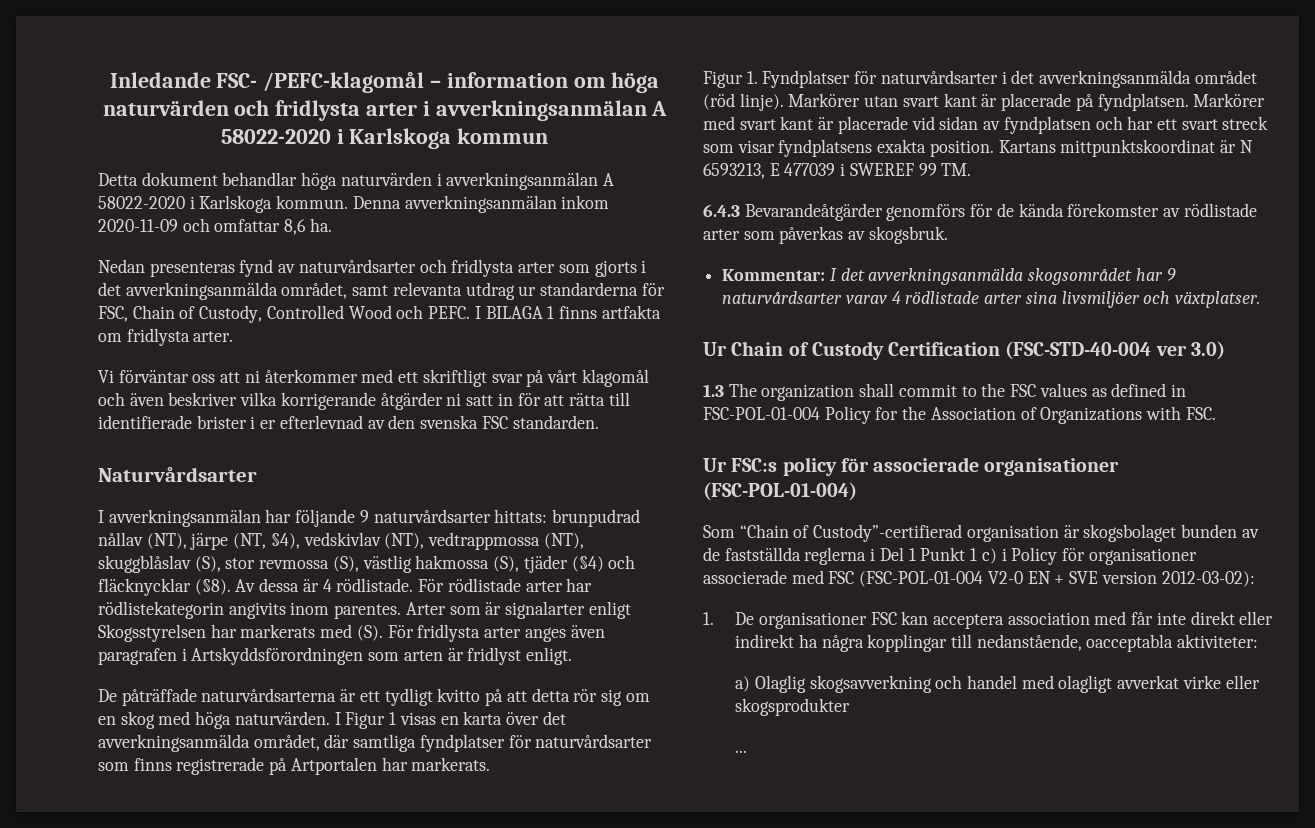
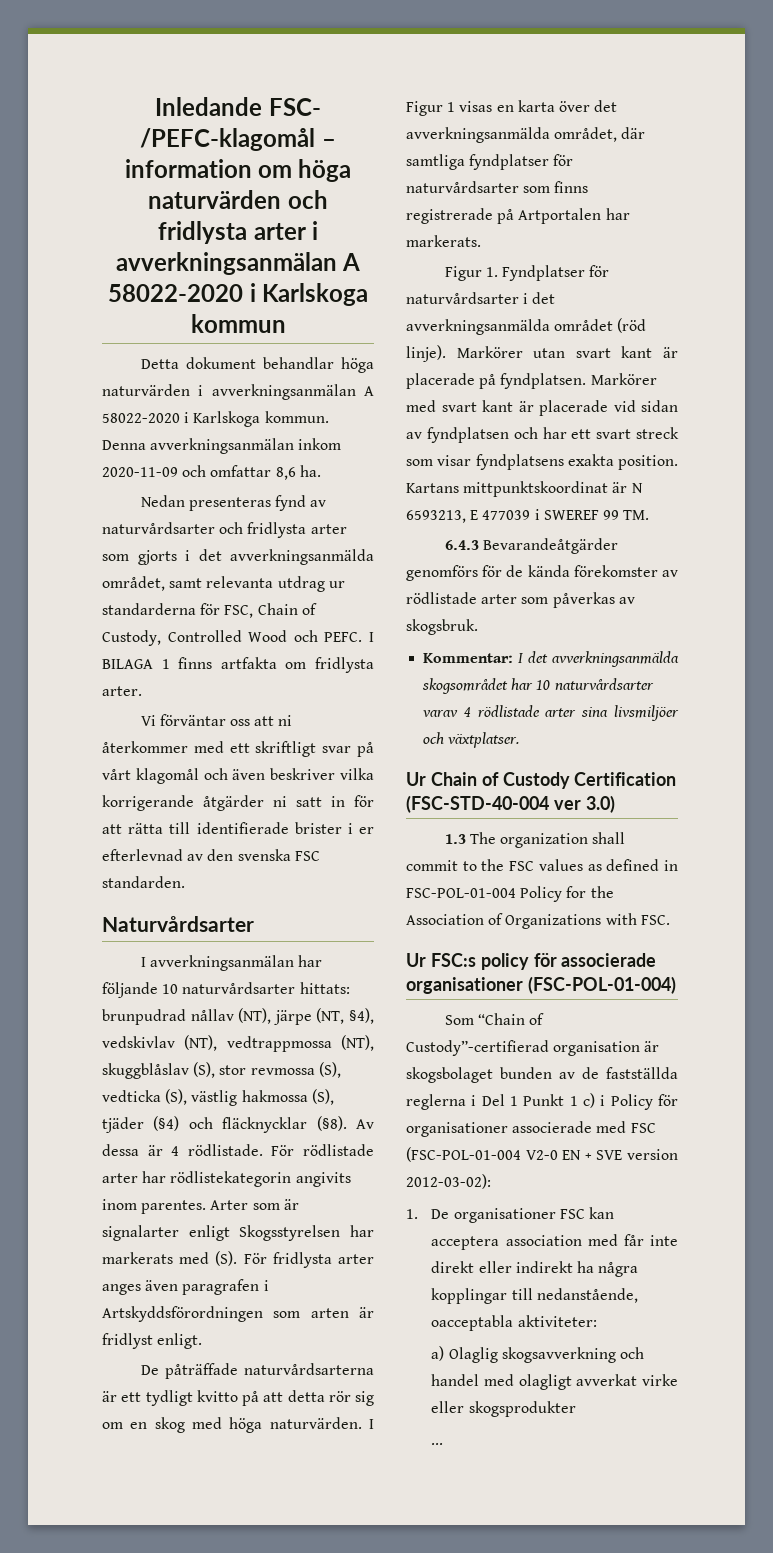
[359,510,369,523] 9 -> [162,984,179,994] 10
(359, 564) none -> [102,1089,188,1105] vedticka (S),
[1166,268,1176,281] 9 -> [536,680,551,690] 10

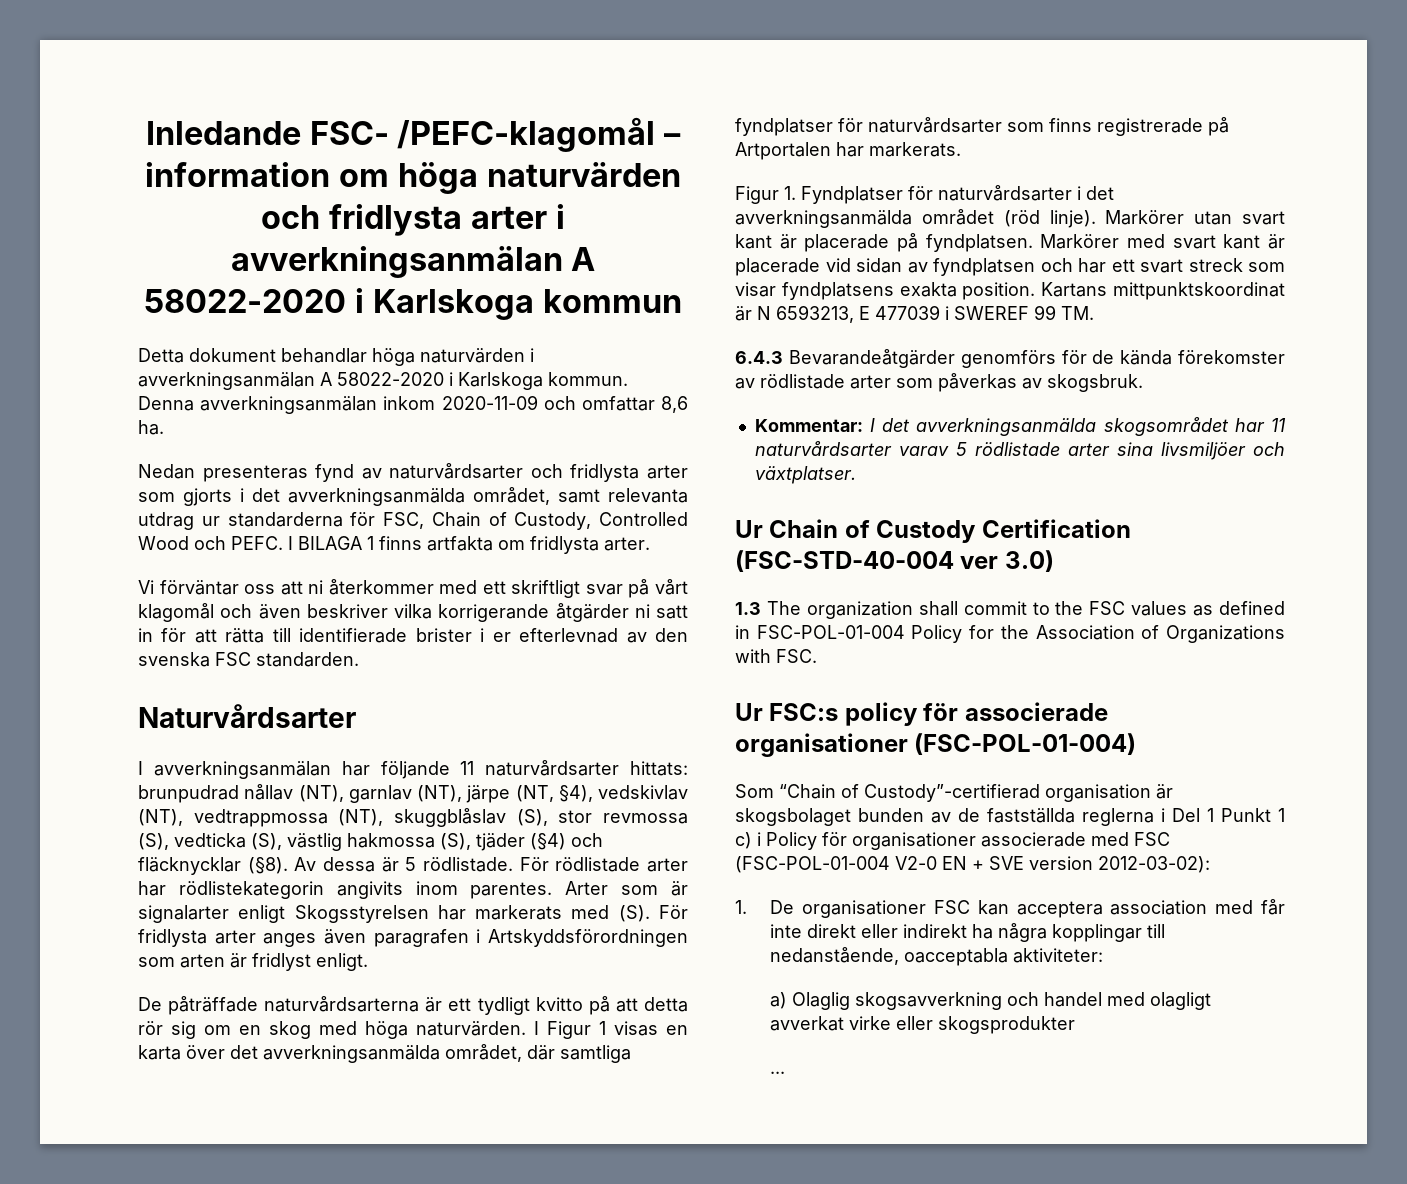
[162,984,179,994] 10 -> [460,761,475,775] 11
(272, 1016) none -> [348,785,462,803] garnlav (NT),
[171,1146,180,1156] 4 -> [405,857,417,871] 5
[536,680,551,690] 10 -> [1271,418,1286,432] 11
[463,707,471,717] 4 -> [955,442,967,456] 5

